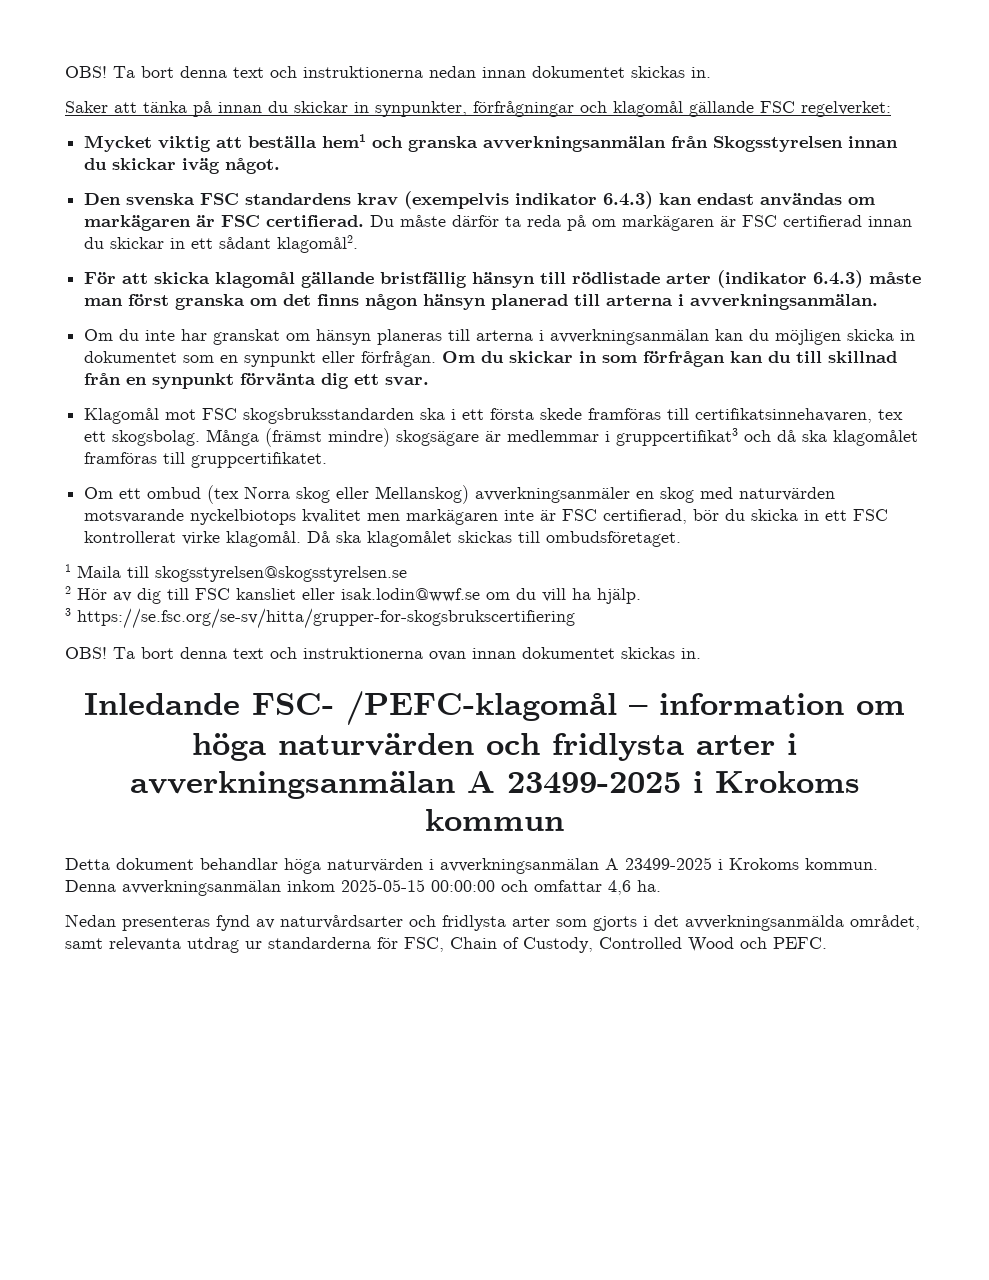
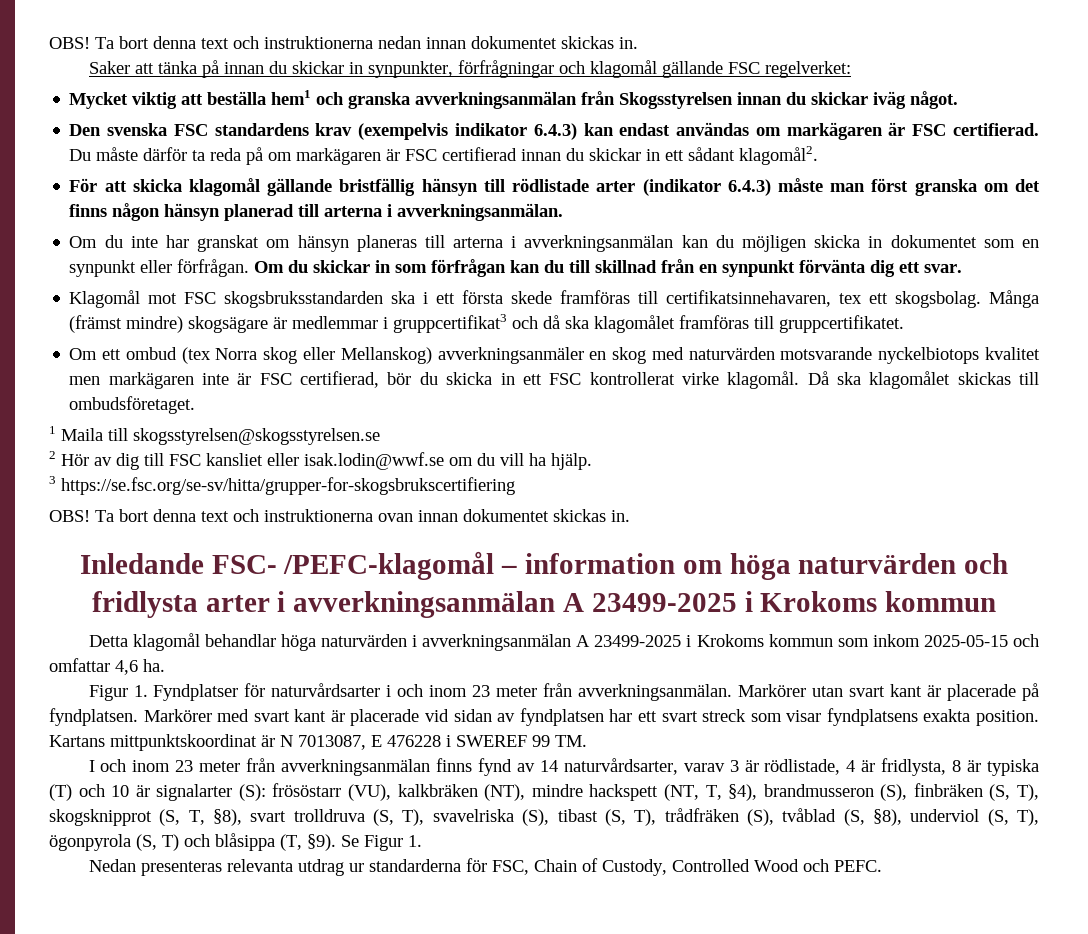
[116,858,194,870] dokument -> [132,633,200,651] klagomål
[805,858,878,870] [65,880,281,896] kommun. Denna avverkningsanmälan -> [768,634,869,647] kommun som
[431,880,495,892] 00:00:00 -> (1008, 641) none
[65,914,920,931] [65,938,103,949] Nedan presenteras fynd av naturvårdsarter och fridlysta arter som gjorts i det avverkningsanmälda området, samt -> [88,683,1040,701] [49,708,1039,726] [49,734,587,751] [88,758,1039,776] [49,783,1039,801] [49,808,1040,826] [49,833,422,851] [88,859,222,876] Figur 1. Fyndplatser för naturvårdsarter i och inom 23 meter från avverkningsanmälan. Markörer utan svart kant är placerade på fyndplatsen. Markörer med svart kant är placerade vid sidan av fyndplatsen har ett svart streck som visar fyndplatsens exakta position. Kartans mittpunktskoordinat är N 7013087, E 476228 i SWEREF 99 TM. // I och inom 23 meter från avverkningsanmälan finns fynd av 14 naturvårdsarter, varav 3 är rödlistade, 4 är fridlysta, 8 är typiska (T) och 10 är signalarter (S): frösöstarr (VU), kalkbräken (NT), mindre hackspett (NT, T, §4), brandmusseron (S), finbräken (S, T), skogsknipprot (S, T, §8), svart trolldruva (S, T), svavelriska (S), tibast (S, T), trådfräken (S), tvåblad (S, §8), underviol (S, T), ögonpyrola (S, T) och blåsippa (T, §9). Se Figur 1. // Nedan presenteras

